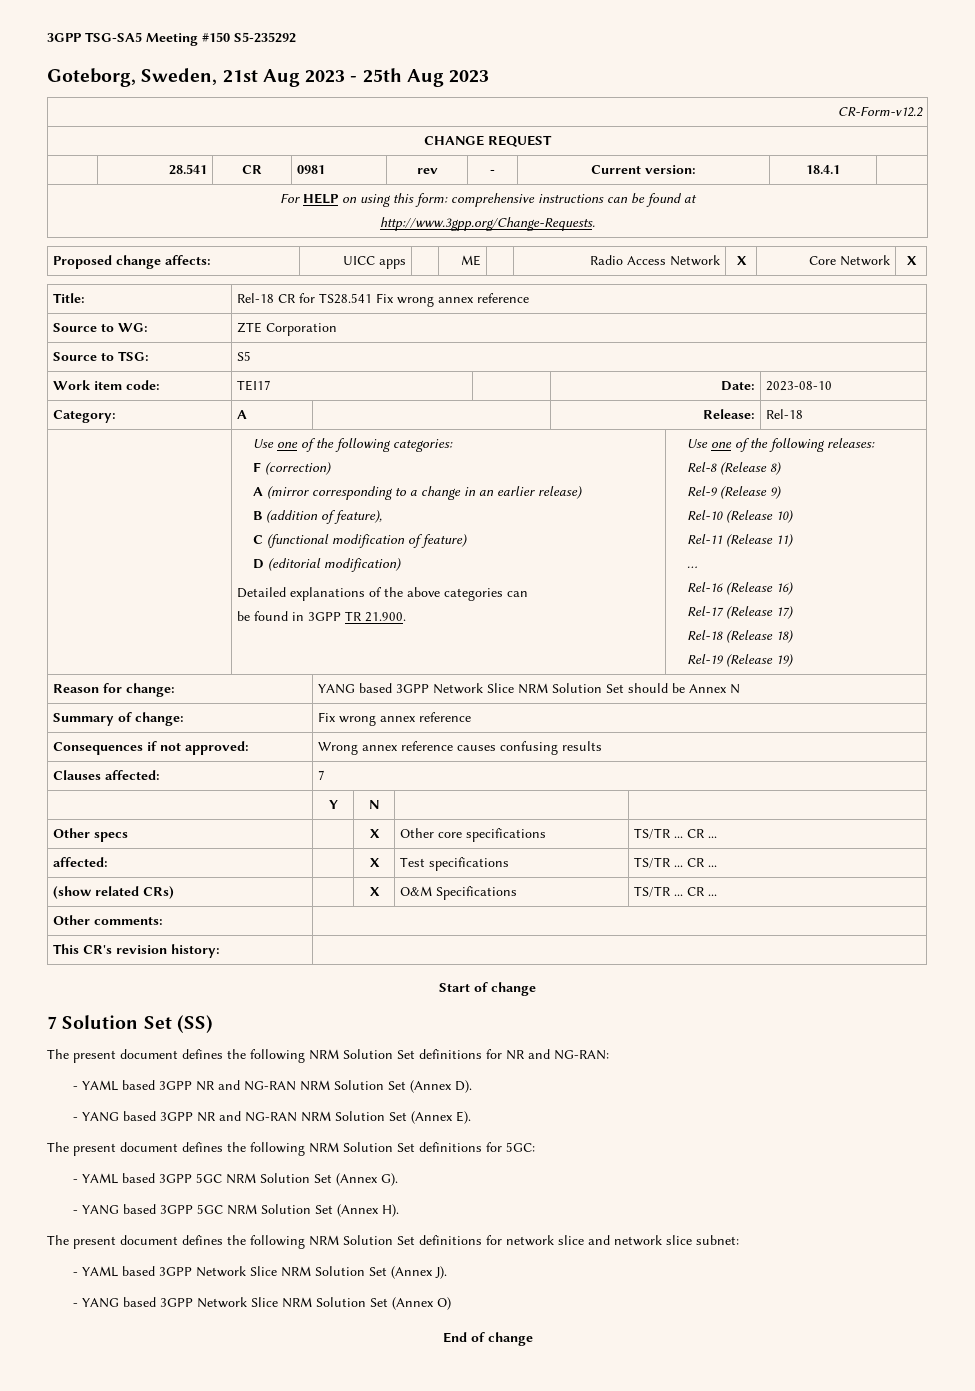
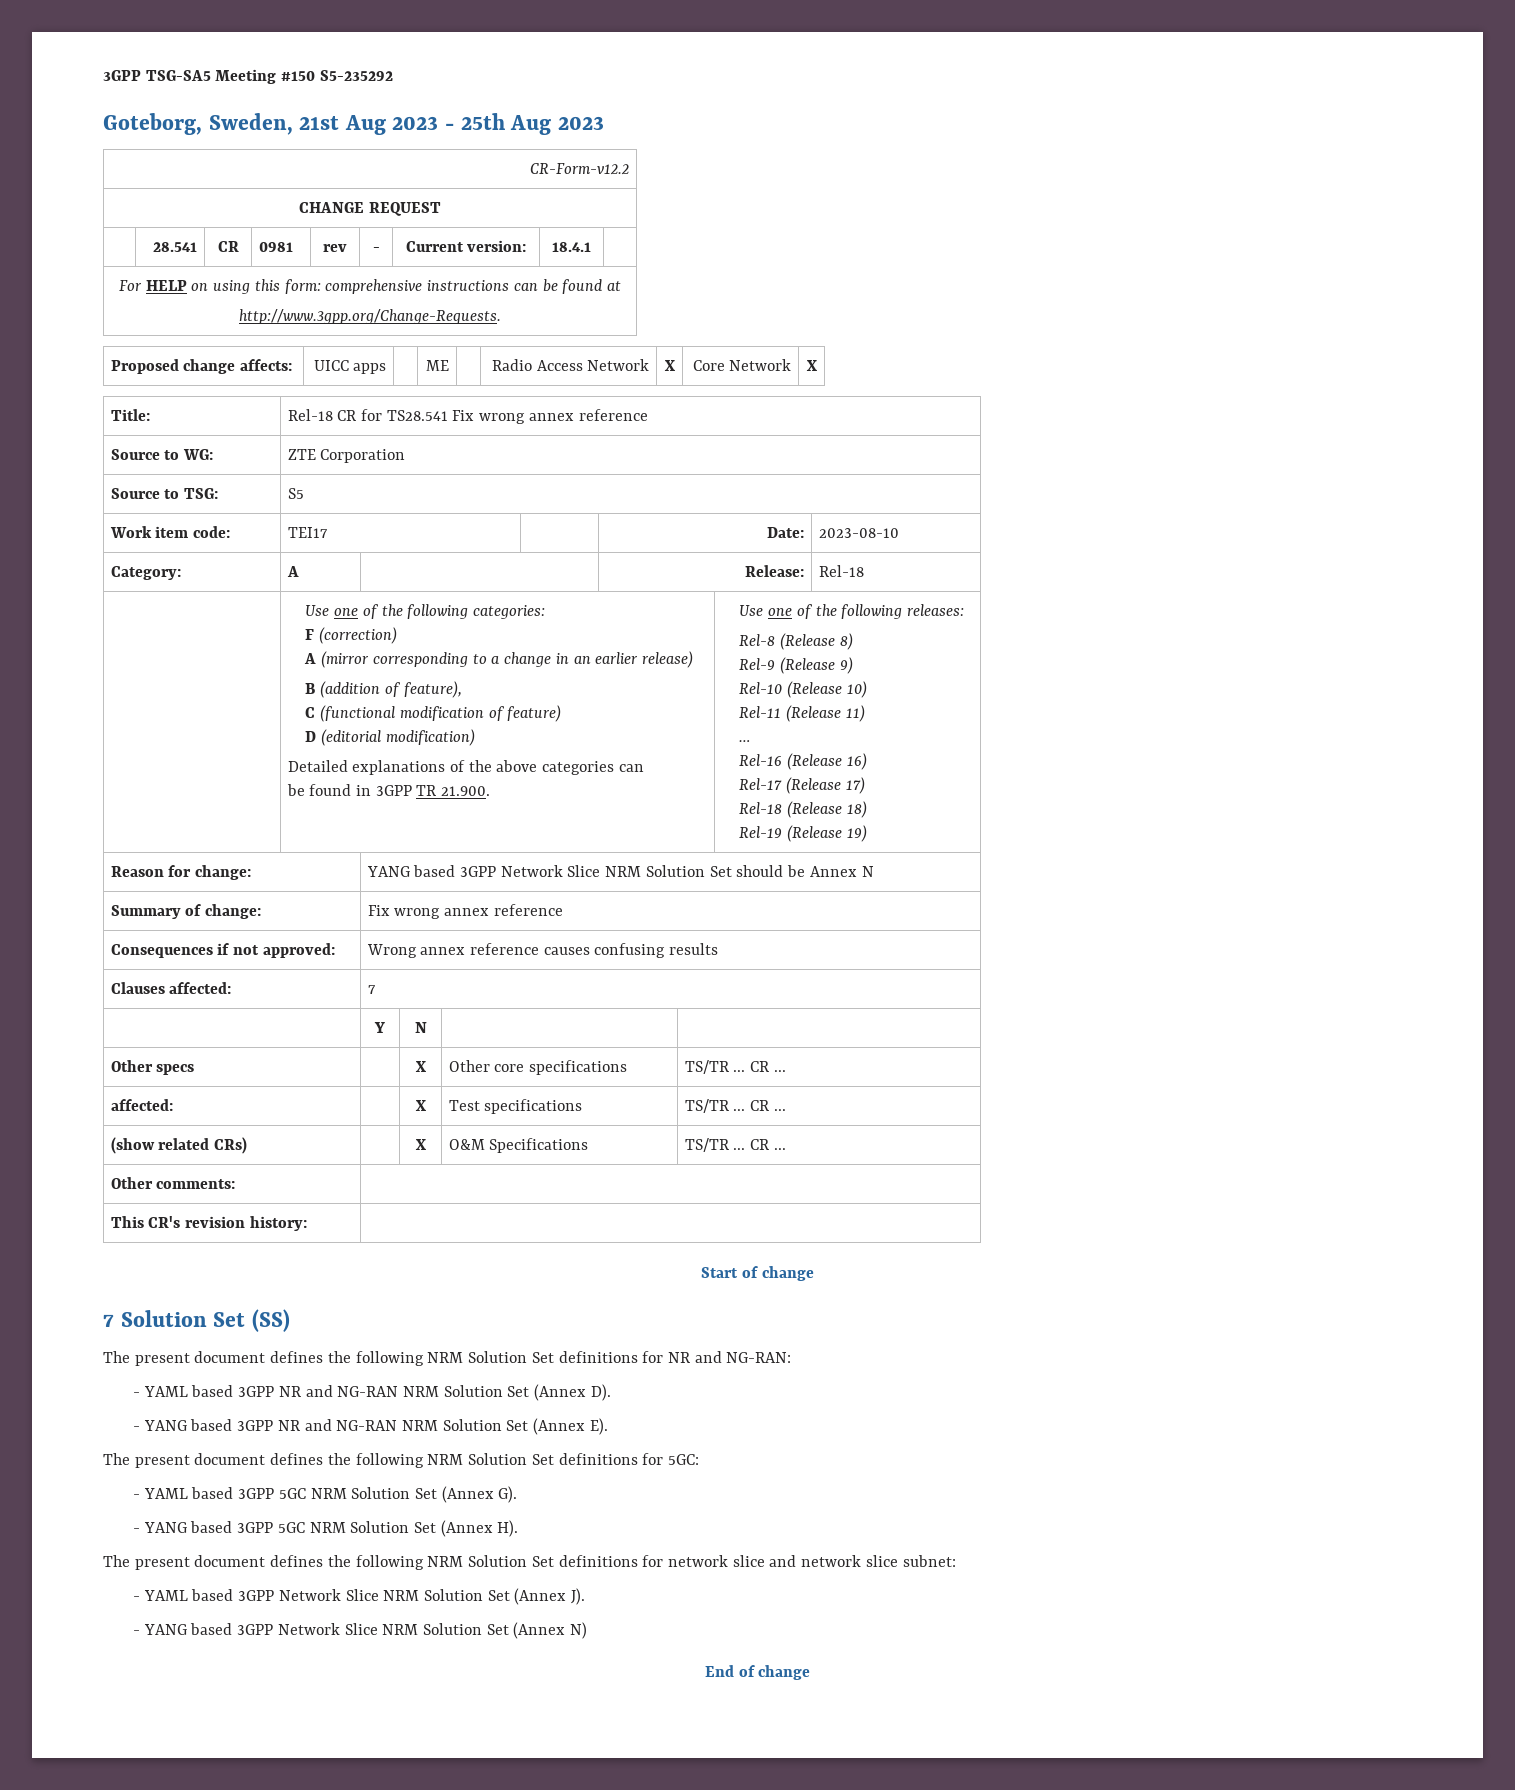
[437,1297,452,1310] O) -> [570,1622,588,1639] N)

